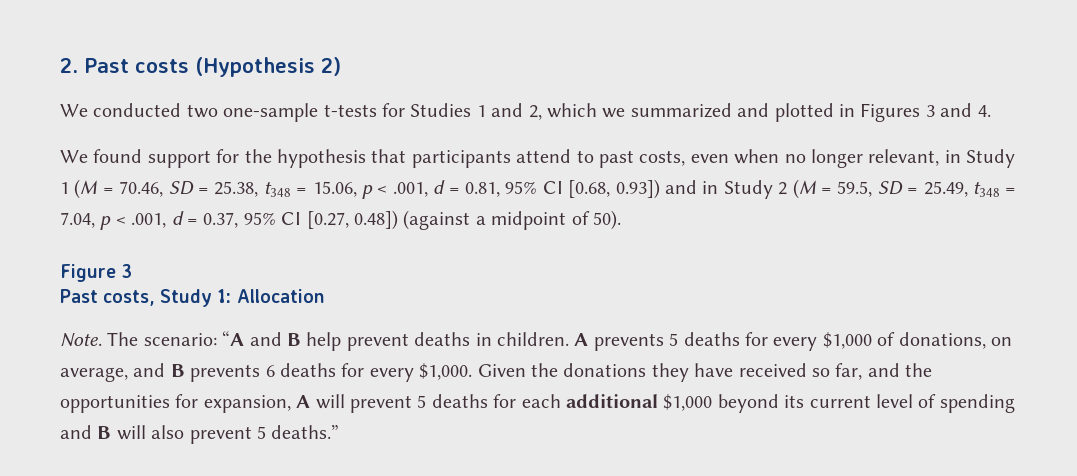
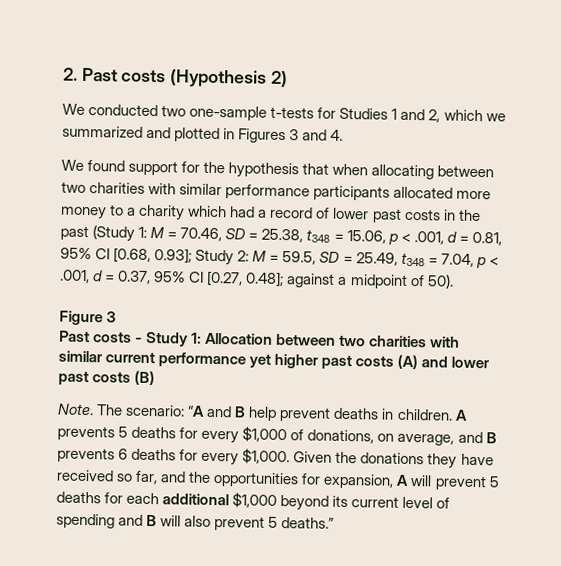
[411,149,1016,168] [60,179,98,199] participants attend to past costs, even when no longer relevant, in Study 1 (M -> [332,163,495,180] [61,181,492,201] [60,204,481,223] [60,225,165,242] when allocating between two charities with similar performance participants allocated more money to a charity which had a record of lower past costs in the past (Study 1: M
[615,179,816,199] 0.93]) and in Study 2 (M -> [154,248,267,266] 0.93]; Study 2: M
[354,210,471,230] 0.48]) (against -> [245,271,336,288] 0.48]; against
[103,290,156,306] costs, -> [93,331,144,343] costs -
(324, 296) none -> [276,333,461,348] [58,350,491,370] [58,370,156,386] between two charities with similar current performance yet higher past costs (A) and lower past costs (B)

